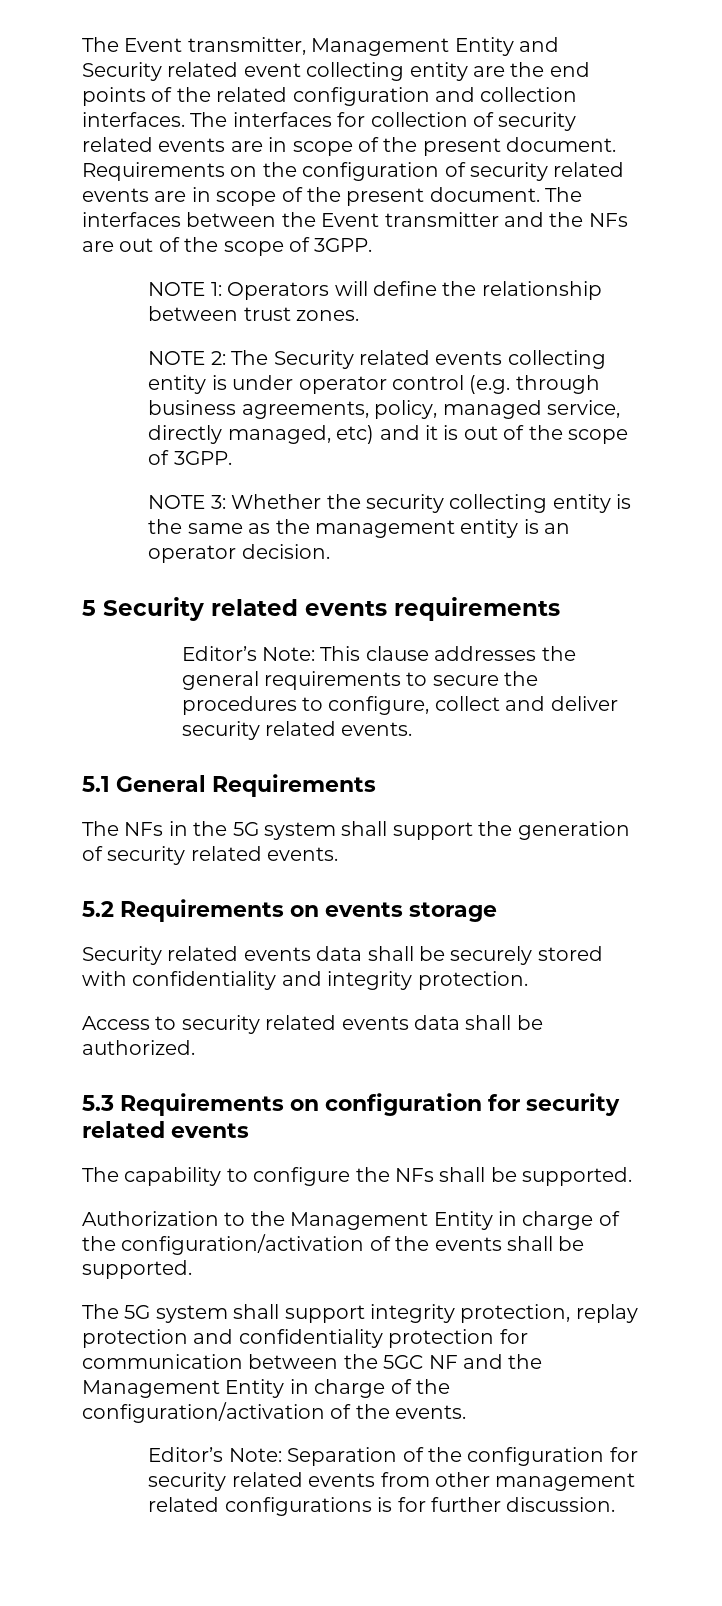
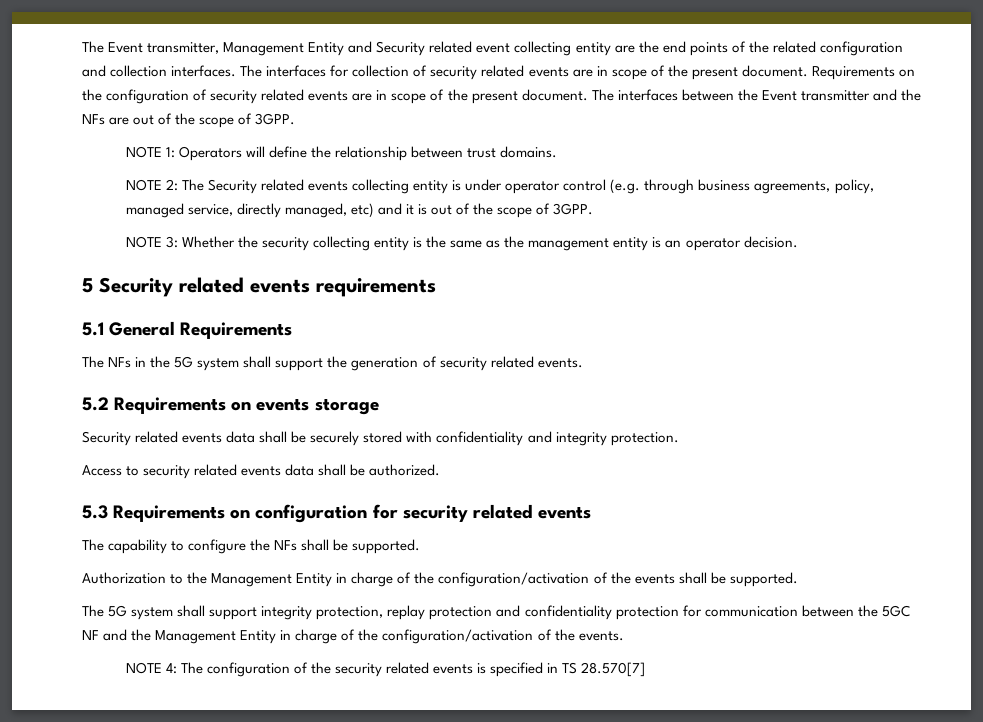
[296,310,360,321] zones. -> [500,146,558,158] domains.
[181,646,576,661] [181,671,539,690] [181,696,618,715] [181,721,413,740] // Editor’s Note: This clause addresses the general requirements to secure the procedures to configure, collect and deliver security related events. -> (436, 287) none
[148,1447,638,1466] [148,1472,636,1491] [148,1497,616,1516] Editor’s Note: Separation of the configuration for security related events from other management related configurations is for further discussion. -> [125,662,646,677] NOTE 4: The configuration of the security related events is specified in TS 28.570[7]

